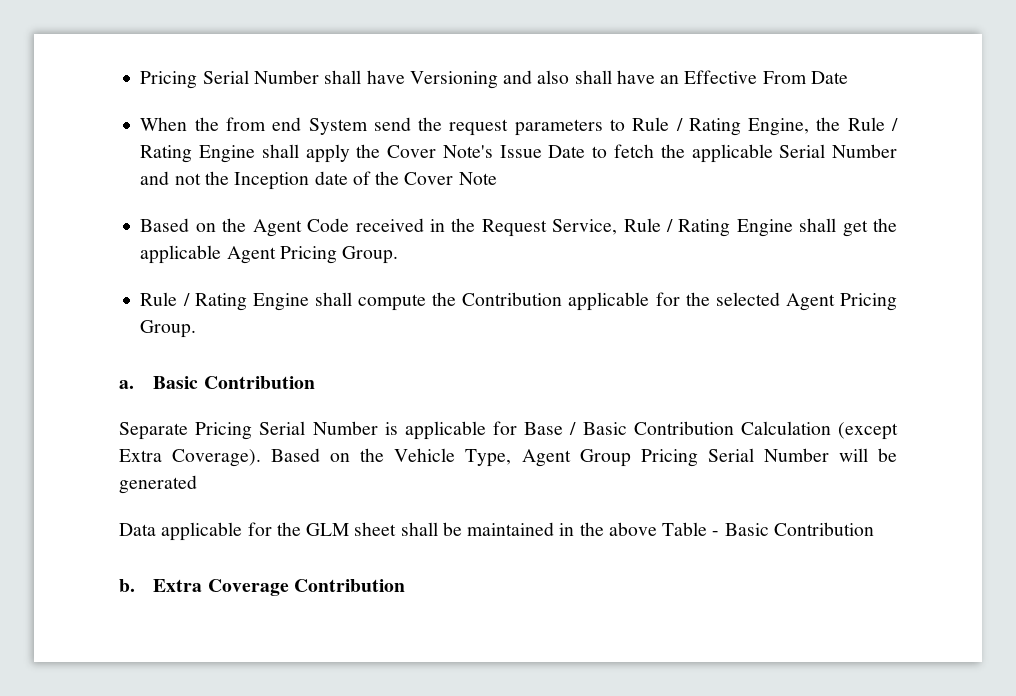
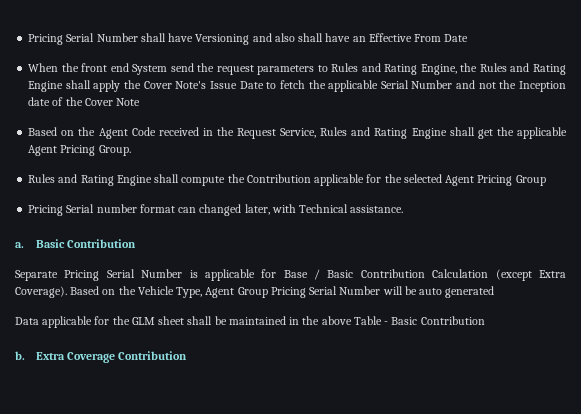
[226,117,267,131] from -> [81,63,108,72] front
[632,117,683,131] Rule / -> [331,63,381,72] Rules and
[847,117,898,131] Rule / -> [479,63,530,72] Rules and
[623,218,673,232] Rule / -> [320,127,371,136] Rules and
[140,292,190,306] Rule / -> [28,174,78,183] Rules and
[140,320,197,338] Group. -> [515,175,546,186] [28,204,404,216] Group // Pricing Serial number format can changed later, with Technical assistance.
(898, 455) none -> [419,288,443,295] auto

